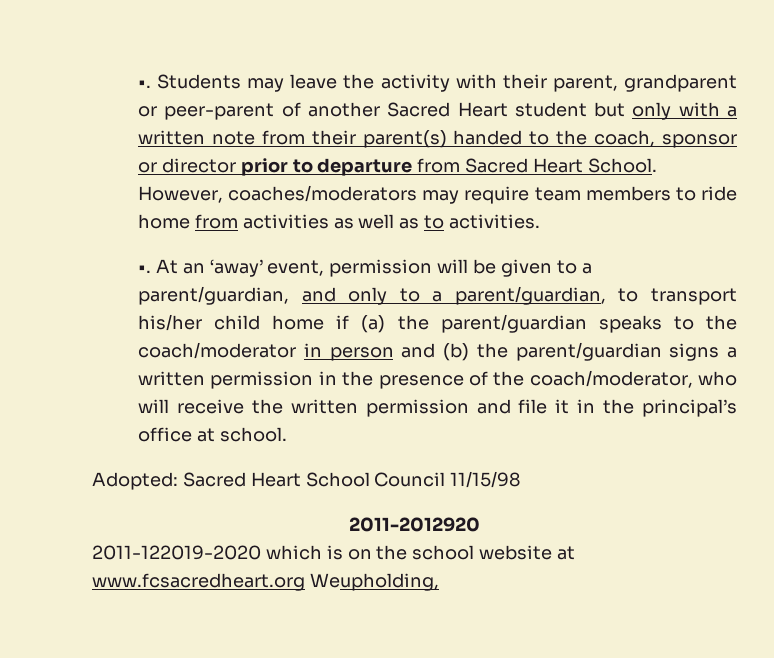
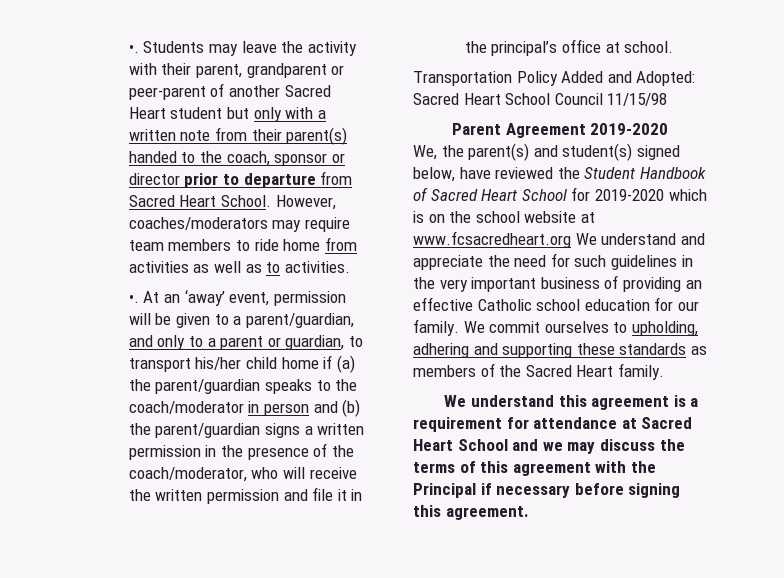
[454,286,606,305] parent/guardian, -> [220,335,345,350] parent or guardian,
(287, 434) none -> [413,71,632,86] Transportation Policy Added and
[349,517,480,532] [92,545,261,560] 2011-2012920 // 2011-122019-2020 -> [451,123,669,138] [413,143,680,161] [413,167,706,182] [413,187,664,201] Parent Agreement 2019-2020 // We, the parent(s) and student(s) signed below, have reviewed the Student Handbook of Sacred Heart School for 2019-2020
[309,573,439,591] Weupholding, -> [575,233,705,245] [413,253,693,270] [413,275,702,292] [413,297,699,311] [413,319,698,336] [413,343,707,358] [413,363,664,380] [444,395,699,410] [413,417,693,432] [413,439,685,454] [413,461,656,476] [413,483,681,498] [413,505,529,520] We understand and appreciate the need for such guidelines in the very important business of providing an effective Catholic school education for our family. We commit ourselves to upholding, adhering and supporting these standards as members of the Sacred Heart family. // We understand this agreement is a requirement for attendance at Sacred Heart School and we may discuss the terms of this agreement with the Principal if necessary before signing this agreement.

